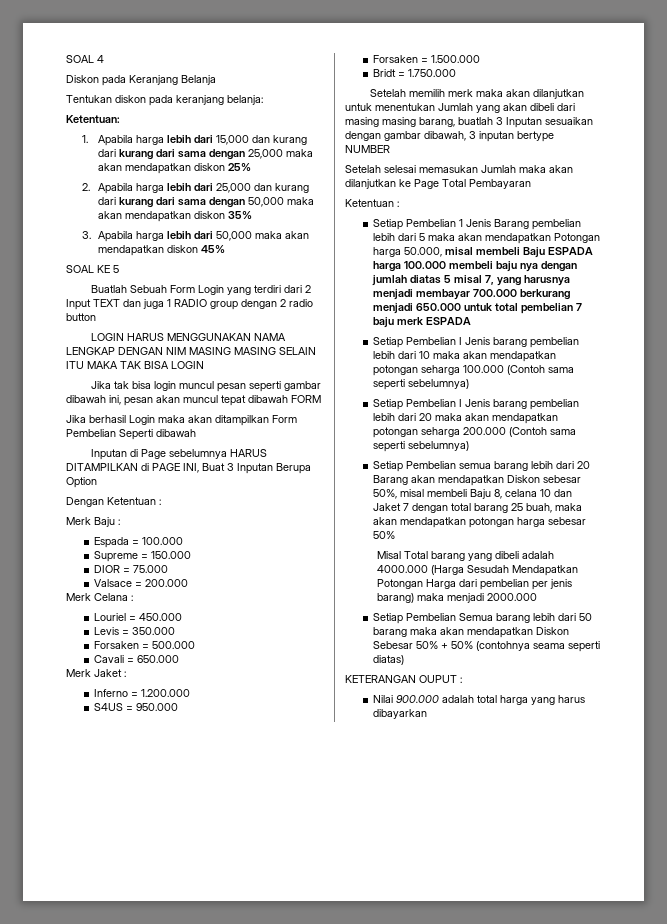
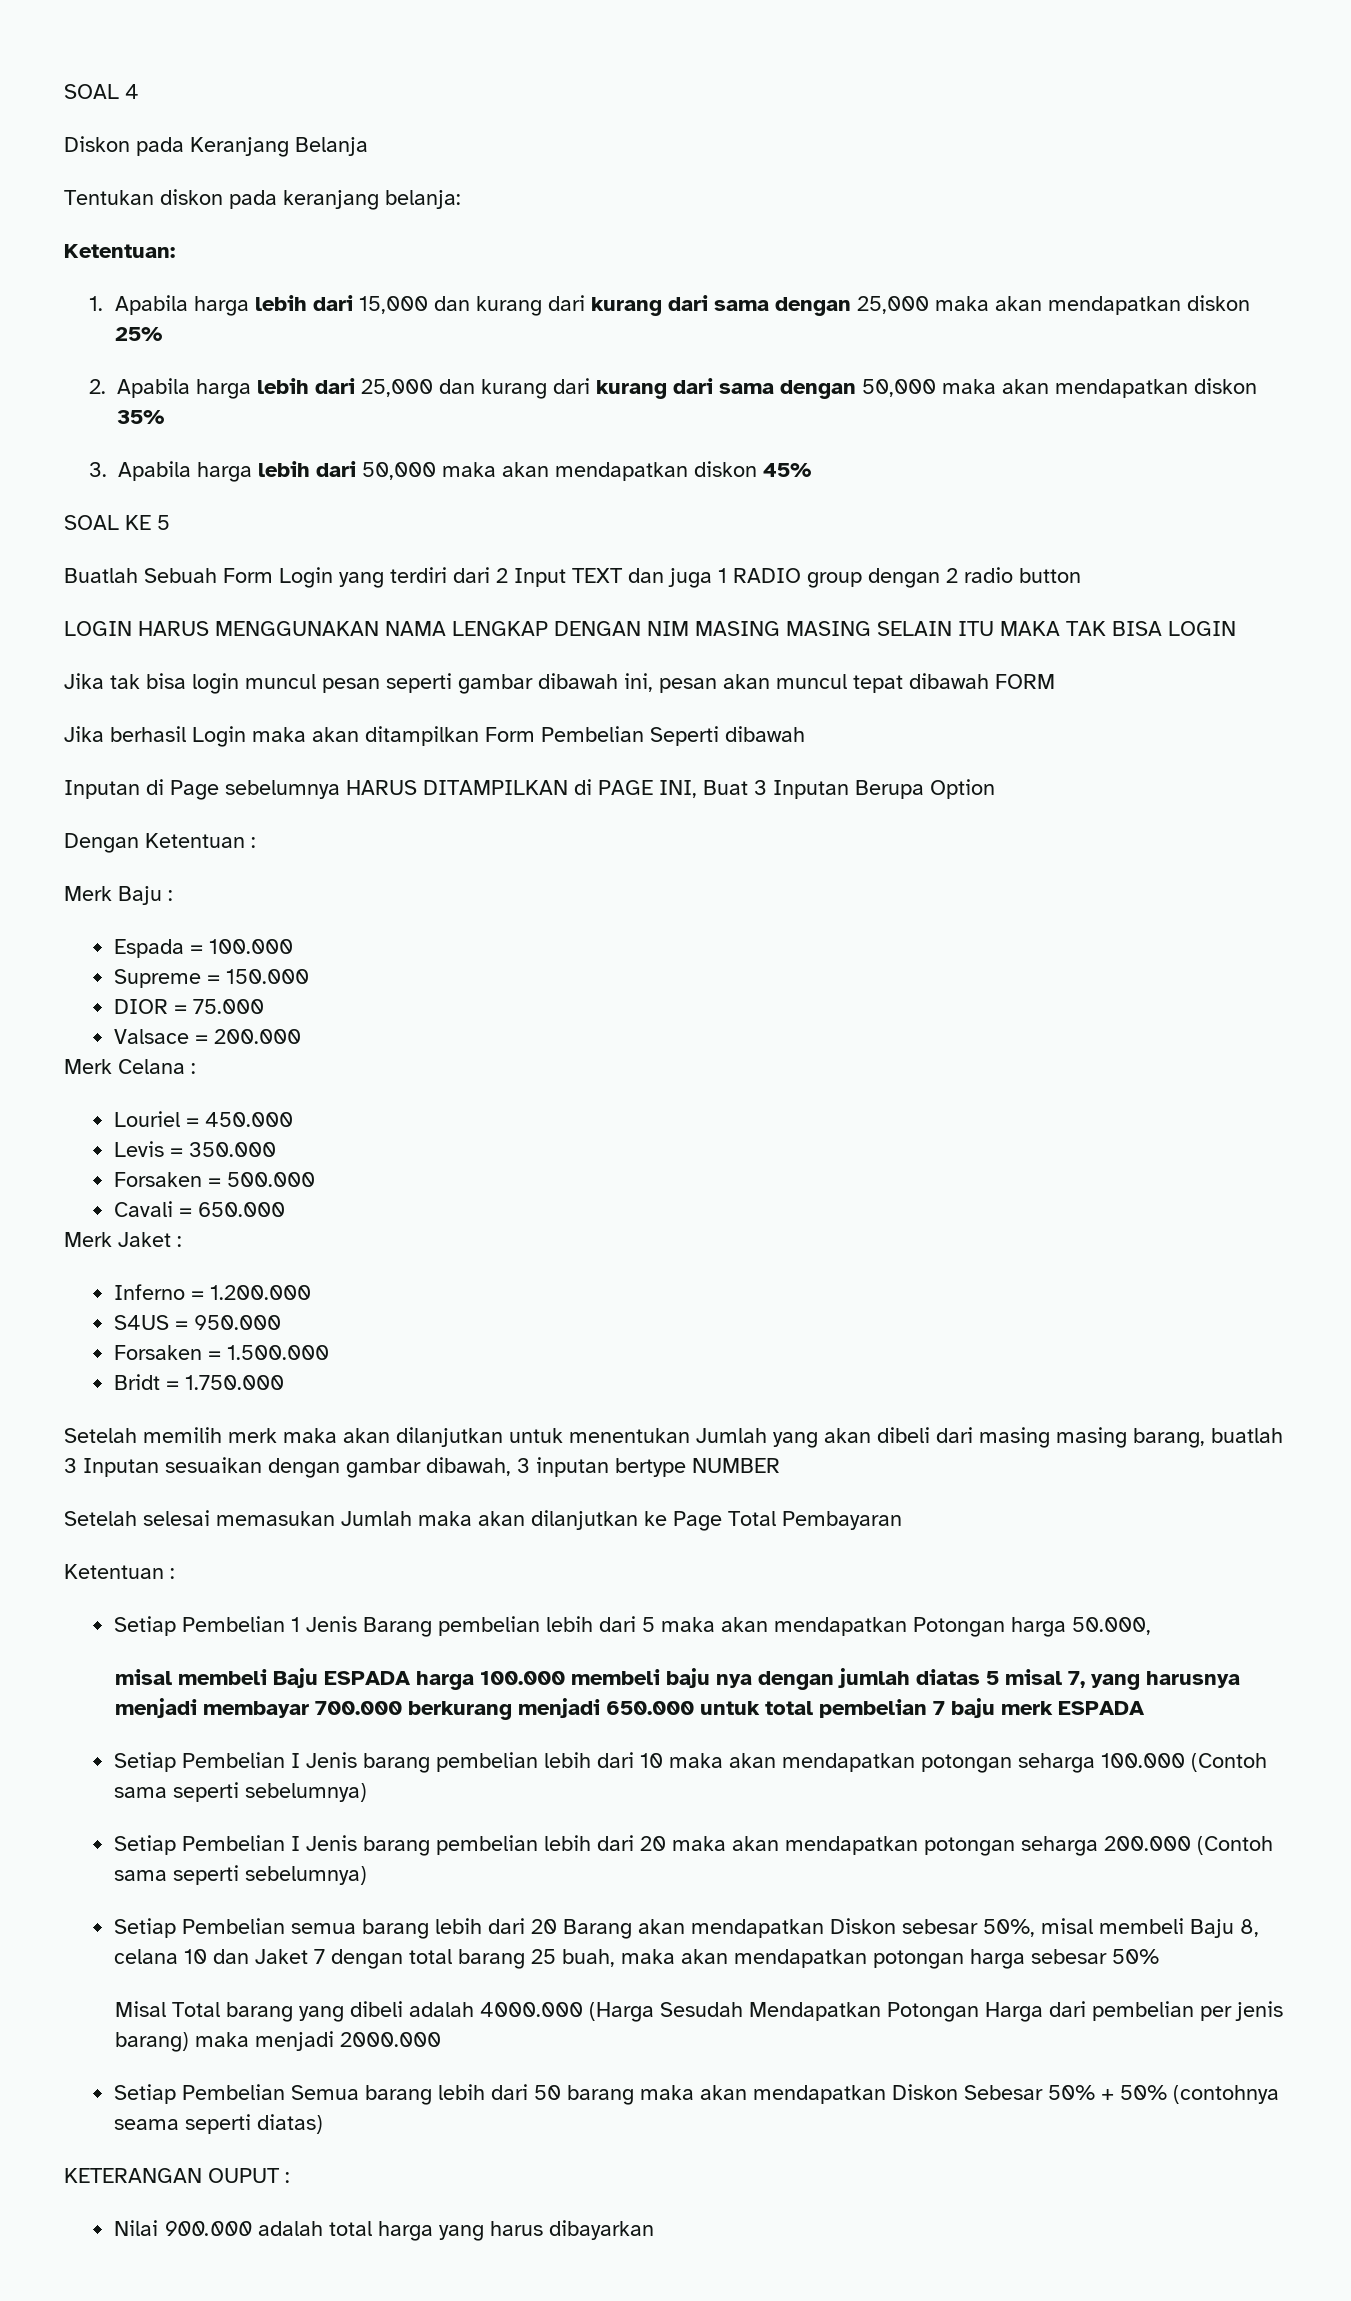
(442, 252) none -> (1151, 1626) //

